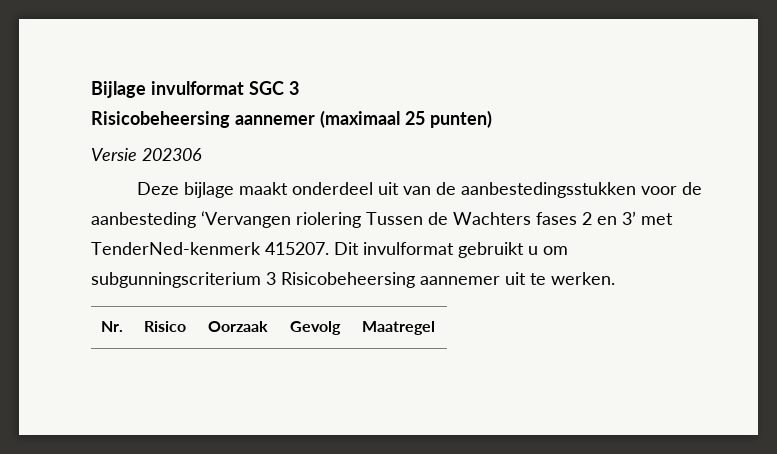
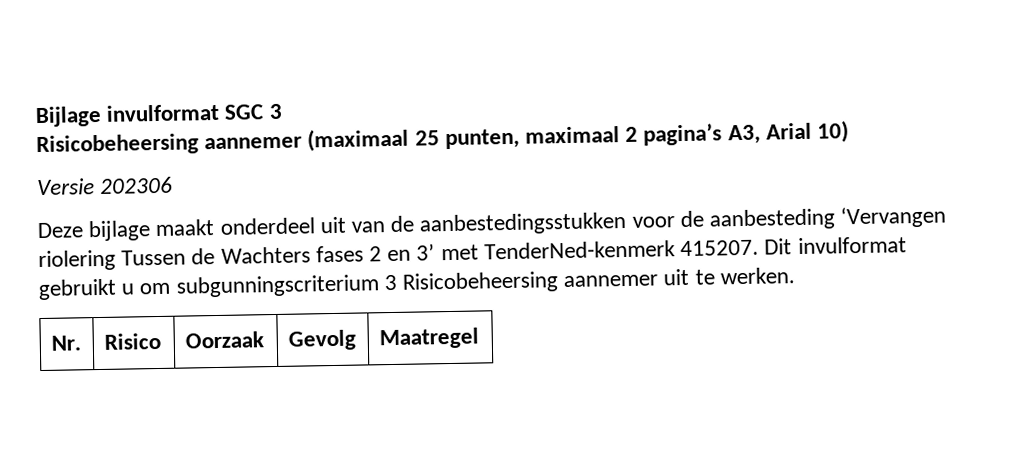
[430,110,492,128] punten) -> [444,120,850,150] punten, maximaal 2 pagina’s A3, Arial 10)

